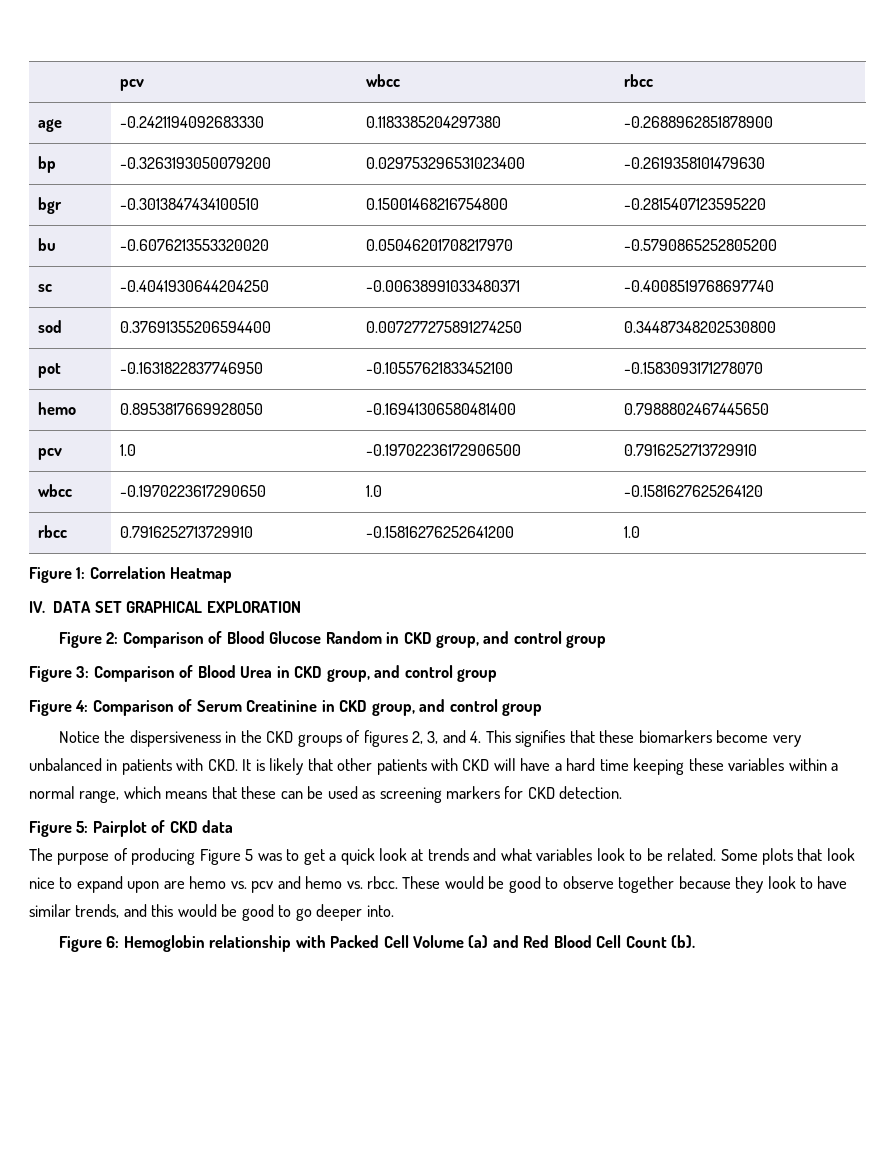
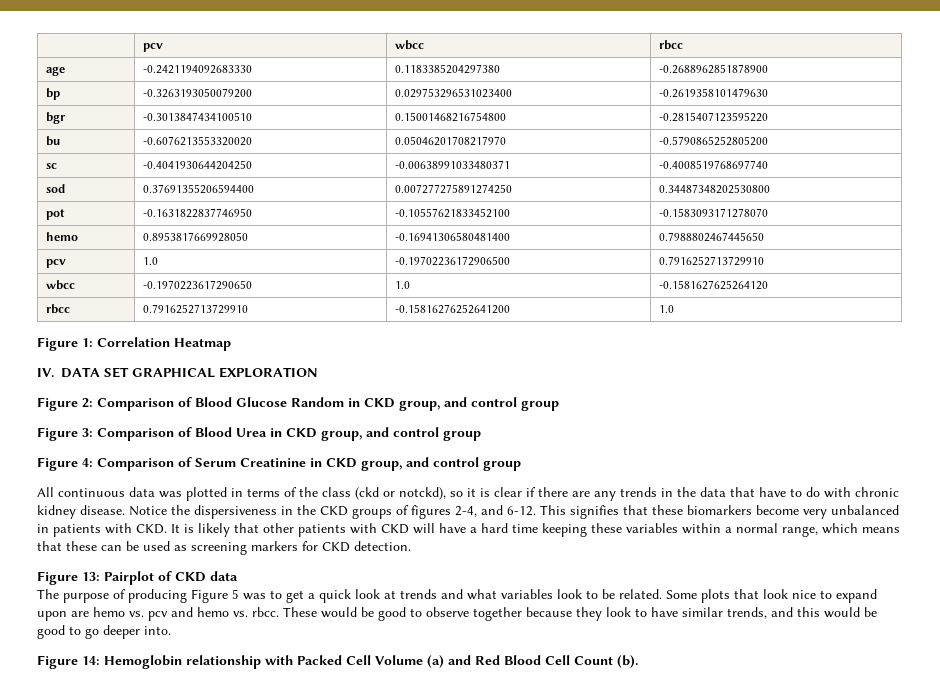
(543, 709) none -> [37,487,899,501] [37,505,125,519] All continuous data was plotted in terms of the class (ckd or notckd), so it is clear if there are any trends in the data that have to do with chronic kidney disease.
[411,730,482,744] 2, 3, and 4. -> [455,505,536,517] 2-4, and 6-12.
[76,821,89,833] 5: -> [82,572,100,581] 13:
[106,936,120,948] 6: -> [82,656,100,665] 14:

